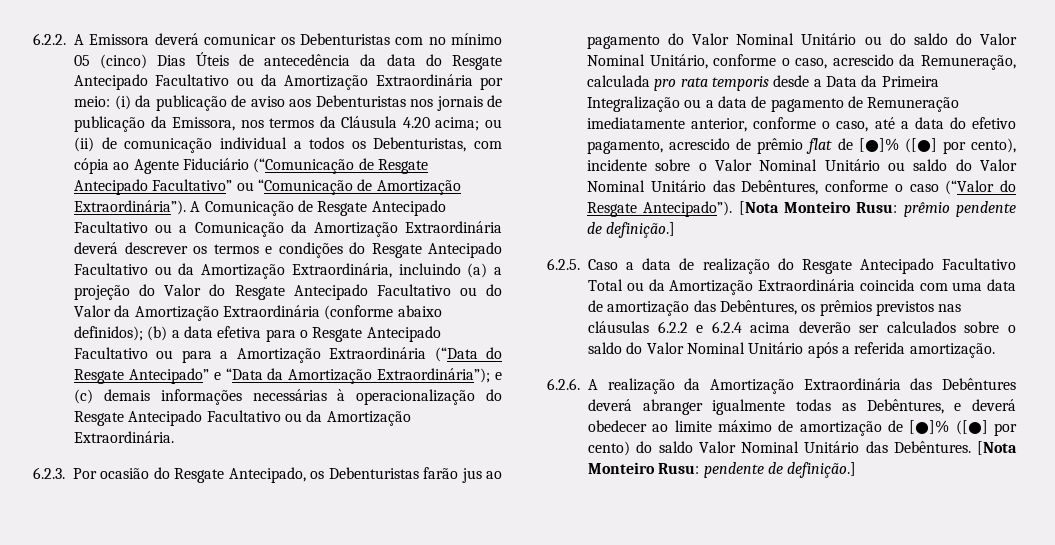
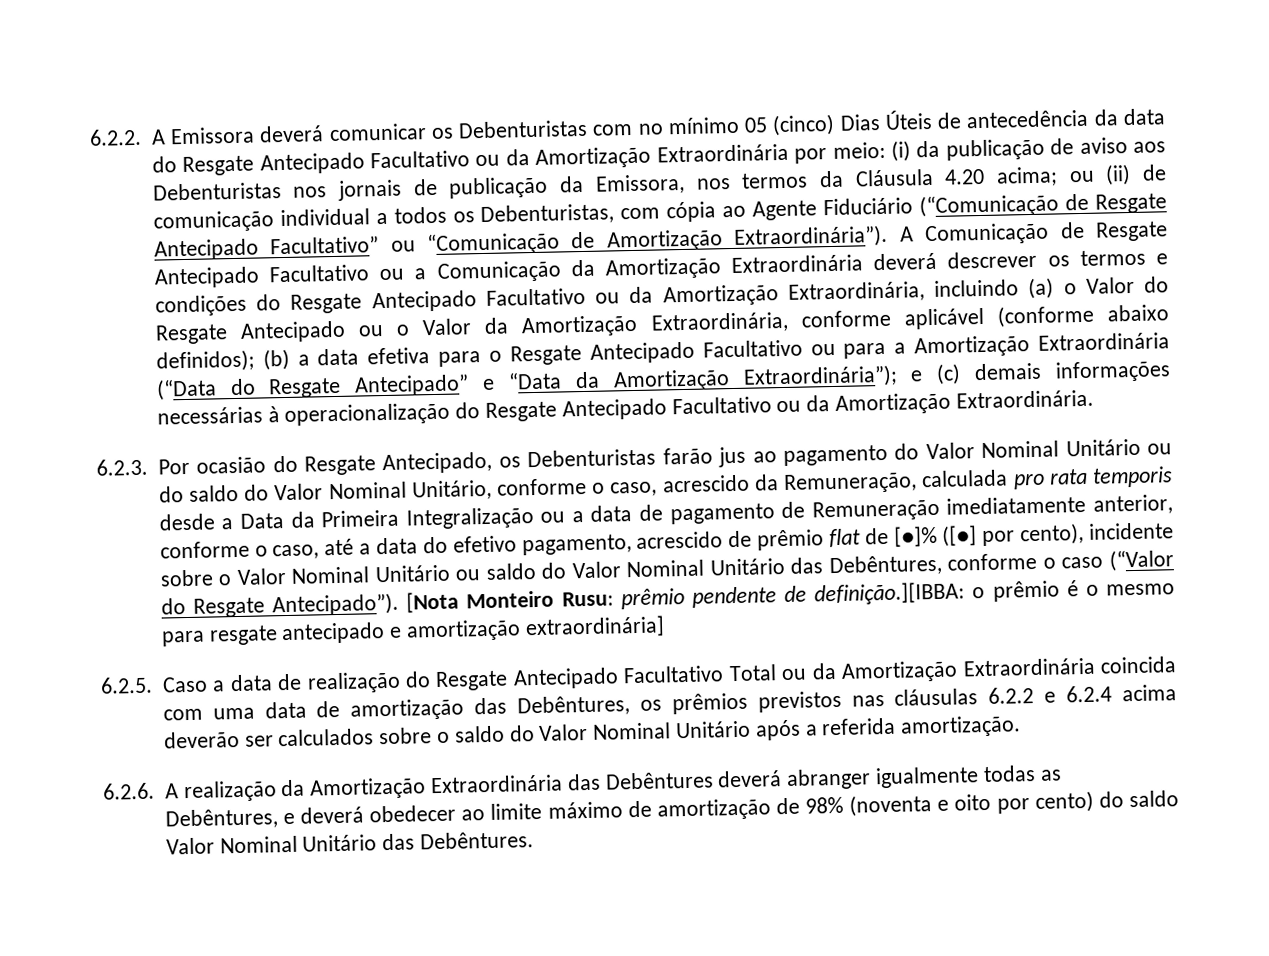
[494,267,503,275] [74,284,156,300] a projeção do -> [1063,283,1077,295] o
[376,284,502,296] [74,305,320,321] Facultativo ou do Valor da Amortização Extraordinária -> [357,307,985,338] ou o Valor da Amortização Extraordinária, conforme aplicável
[606,222,676,238] definição.] -> [814,580,1176,606] [160,615,665,647] definição.][IBBA: o prêmio é o mesmo para resgate antecipado e amortização extraordinária]
[909,420,988,435] [●]% ([●] -> [805,793,992,817] 98% (noventa e oito
[977,441,1017,455] [588,462,857,478] [Nota Monteiro Rusu: pendente de definição.] -> (534, 840) none

